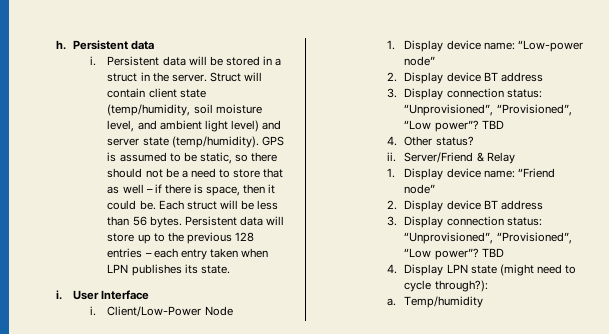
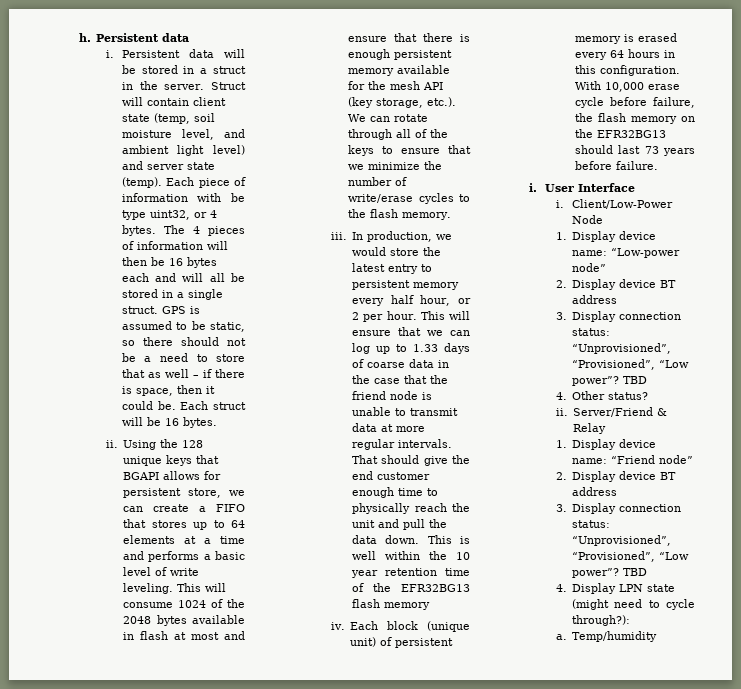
[107,104,191,116] (temp/humidity, -> [153,113,190,124] (temp,
[171,136,259,148] (temp/humidity). -> [121,177,246,188] [121,193,245,202] [121,210,217,220] [121,225,245,236] [121,241,228,250] [121,257,217,268] [121,273,246,282] [121,289,223,300] [121,306,158,314] (temp). Each piece of information with be type uint32, or 4 bytes. The 4 pieces of information will then be 16 bytes each and will all be stored in a single struct.
[257,200,279,210] [107,216,284,228] [107,232,254,244] [107,248,268,260] [107,264,230,276] less than 56 bytes. Persistent data will store up to the previous 128 entries – each entry taken when LPN publishes its state. -> [164,417,217,428] [105,439,204,450] [123,455,220,466] [123,471,222,480] [123,488,245,498] [123,504,245,512] [123,519,245,530] [123,535,245,544] [123,551,245,562] [123,567,200,576] [123,583,227,594] [123,599,245,608] [123,615,245,626] [123,631,245,640] [348,33,470,42] [348,49,453,60] [348,65,451,76] [348,81,444,90] [348,97,457,108] [348,114,429,122] [348,129,449,140] [348,145,471,156] [348,161,443,170] [348,177,408,186] [348,193,470,204] [348,209,452,220] [330,231,453,242] [352,247,442,256] [352,263,433,274] [352,280,460,290] [352,295,471,306] [352,311,470,322] [352,327,470,336] [352,343,470,354] [352,359,450,368] [352,375,449,384] [352,391,433,400] [352,407,459,416] [352,423,426,432] [352,439,453,450] [352,455,470,466] [352,471,431,480] [352,487,439,498] [352,503,470,514] [352,519,448,530] [352,535,470,544] [352,551,470,560] [351,568,470,578] [352,583,470,592] [352,599,431,610] [330,621,470,632] [350,637,454,648] [575,33,678,44] [575,49,676,60] [575,65,681,76] [575,81,681,92] [575,97,695,108] [575,113,695,124] [575,129,667,138] [575,145,695,156] [575,161,659,170] 16 bytes. // ii. Using the 128 unique keys that BGAPI allows for persistent store, we can create a FIFO that stores up to 64 elements at a time and performs a basic level of write leveling. This will consume 1024 of the 2048 bytes available in flash at most and ensure that there is enough persistent memory available for the mesh API (key storage, etc.). We can rotate through all of the keys to ensure that we minimize the number of write/erase cycles to the flash memory. // iii. In production, we would store the latest entry to persistent memory every half hour, or 2 per hour. This will ensure that we can log up to 1.33 days of coarse data in the case that the friend node is unable to transmit data at more regular intervals. That should give the end customer enough time to physically reach the unit and pull the data down. This is well within the 10 year retention time of the EFR32BG13 flash memory // iv. Each block (unique unit) of persistent memory is erased every 64 hours in this configuration. With 10,000 erase cycle before failure, the flash memory on the EFR32BG13 should last 73 years before failure.

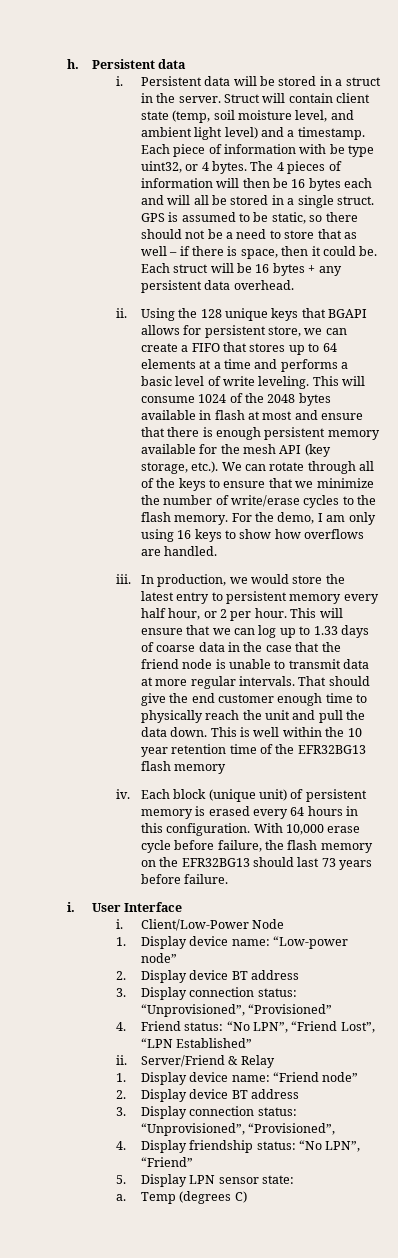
[146,162,215,170] [121,177,162,188] server state (temp). -> [287,127,365,140] a timestamp.
[182,417,217,428] bytes. -> [272,263,342,276] [140,280,294,293] bytes + any persistent data overhead.
(452, 216) none -> [231,512,376,525] [140,529,365,542] [140,546,218,556] For the demo, I am only using 16 keys to show how overflows are handled.
[572,359,690,370] [572,376,648,386] [555,391,649,400] “Provisioned”, “Low power”? TBD // 4. Other status? -> [248,1004,333,1014] [116,1021,375,1033] [140,1038,253,1048] “Provisioned” // 4. Friend status: “No LPN”, “Friend Lost”, “LPN Established”
[659,552,690,560] [572,568,648,578] [555,583,676,594] [572,599,695,610] [572,615,631,626] [555,631,658,642] “Low power”? TBD // 4. Display LPN state (might need to cycle through?): // a. Temp/humidity -> [116,1140,361,1153] [140,1157,193,1167] [116,1174,295,1187] [116,1191,247,1204] // 4. Display friendship status: “No LPN”, “Friend” // 5. Display LPN sensor state: // a. Temp (degrees C)

